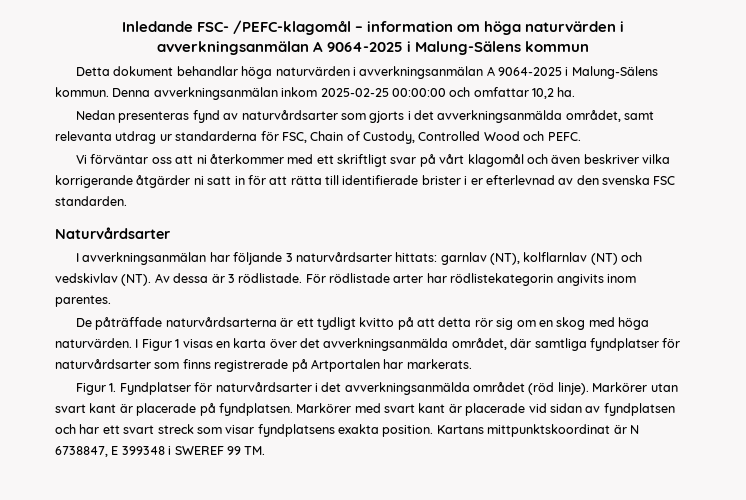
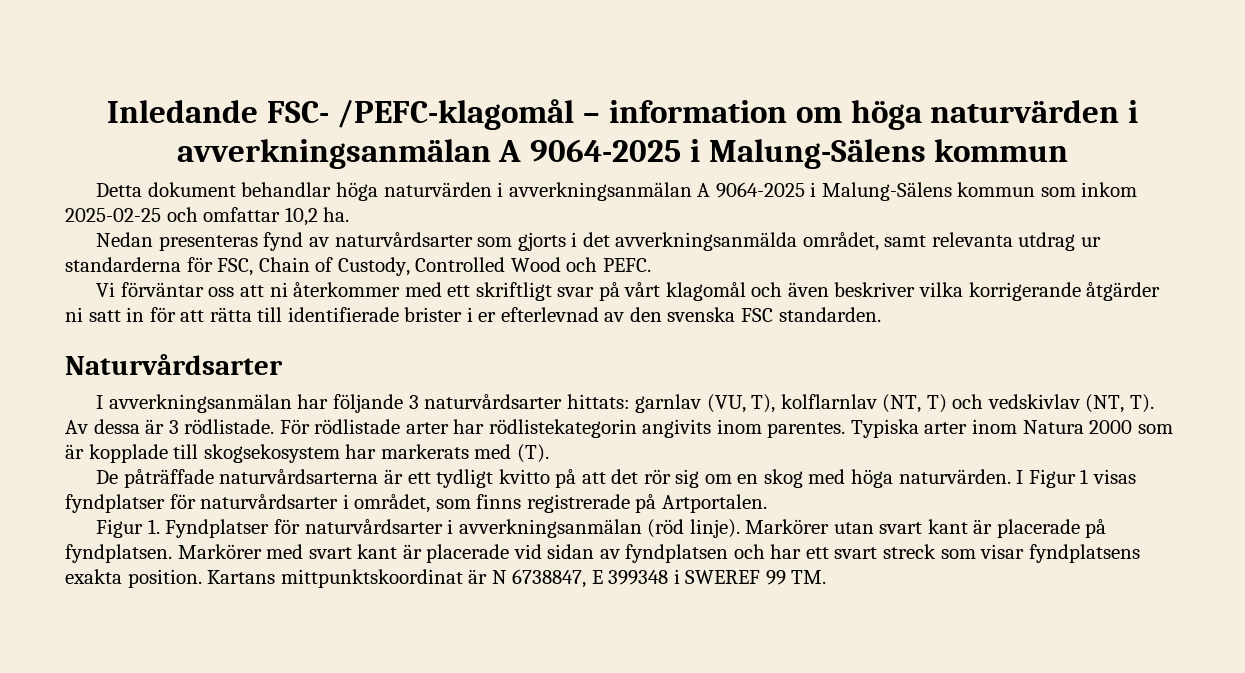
[55,87,278,100] kommun. Denna avverkningsanmälan -> [957,182,1076,197] kommun som
[391,88,446,97] 00:00:00 -> (161, 215) none
[490,252,643,265] [55,273,152,286] (NT), kolflarnlav (NT) och vedskivlav (NT). -> [706,394,1154,413] (VU, T), kolflarnlav (NT, T) och vedskivlav (NT, T).
(111, 301) none -> [850,419,1173,438] [65,444,549,463] Typiska arter inom Natura 2000 som är kopplade till skogsekosystem har markerats med (T).
[438,317,472,327] detta -> [611,469,639,484] det
[215,338,587,351] en karta över det avverkningsanmälda området, där samtliga -> (1136, 476) none
(151, 364) none -> [342,494,431,513] i området,
[310,359,472,372] Artportalen har markerats. -> [661,494,767,513] Artportalen.
[321,382,526,395] det avverkningsanmälda området -> [458,519,642,538] avverkningsanmälan

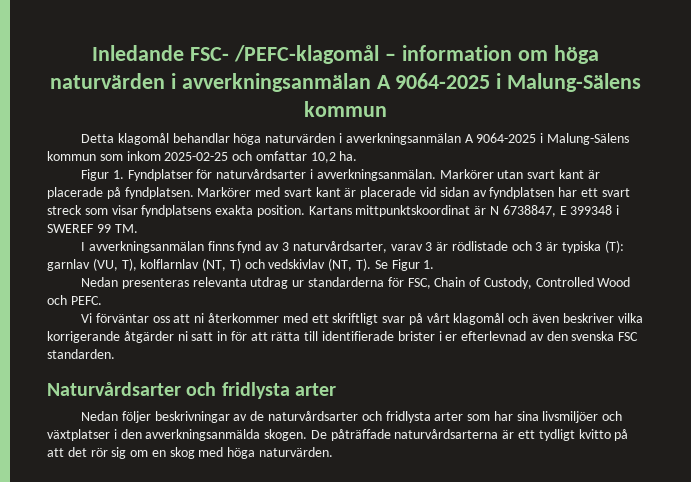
[147,182,236,197] dokument -> [117,133,169,145] klagomål
[96,232,927,251] Nedan presenteras fynd av naturvårdsarter som gjorts i det avverkningsanmälda området, samt -> [81,169,600,181] [47,187,630,199] [47,205,620,217] [47,224,138,233] [81,240,624,253] [47,258,435,271] [81,277,189,289] Figur 1. Fyndplatser för naturvårdsarter i avverkningsanmälan. Markörer utan svart kant är placerade på fyndplatsen. Markörer med svart kant är placerade vid sidan av fyndplatsen har ett svart streck som visar fyndplatsens exakta position. Kartans mittpunktskoordinat är N 6738847, E 399348 i SWEREF 99 TM. // I avverkningsanmälan finns fynd av 3 naturvårdsarter, varav 3 är rödlistade och 3 är typiska (T): garnlav (VU, T), kolflarnlav (NT, T) och vedskivlav (NT, T). Se Figur 1. // Nedan presenteras
[96,394,1154,413] [65,419,1173,438] [65,444,549,463] // I avverkningsanmälan har följande 3 naturvårdsarter hittats: garnlav (VU, T), kolflarnlav (NT, T) och vedskivlav (NT, T). Av dessa är 3 rödlistade. För rödlistade arter har rödlistekategorin angivits inom parentes. Typiska arter inom Natura 2000 som är kopplade till skogsekosystem har markerats med (T). // -> [186,382,336,399] [81,411,623,423] [47,429,308,441] och fridlysta arter // Nedan följer beskrivningar av de naturvårdsarter och fridlysta arter som har sina livsmiljöer och växtplatser i den avverkningsanmälda skogen.
[1016,469,1136,488] [65,494,767,513] [96,519,1107,538] [65,544,1140,563] [65,569,827,588] I Figur 1 visas fyndplatser för naturvårdsarter i området, som finns registrerade på Artportalen. // Figur 1. Fyndplatser för naturvårdsarter i avverkningsanmälan (röd linje). Markörer utan svart kant är placerade på fyndplatsen. Markörer med svart kant är placerade vid sidan av fyndplatsen och har ett svart streck som visar fyndplatsens exakta position. Kartans mittpunktskoordinat är N 6738847, E 399348 i SWEREF 99 TM. -> (334, 452) none

